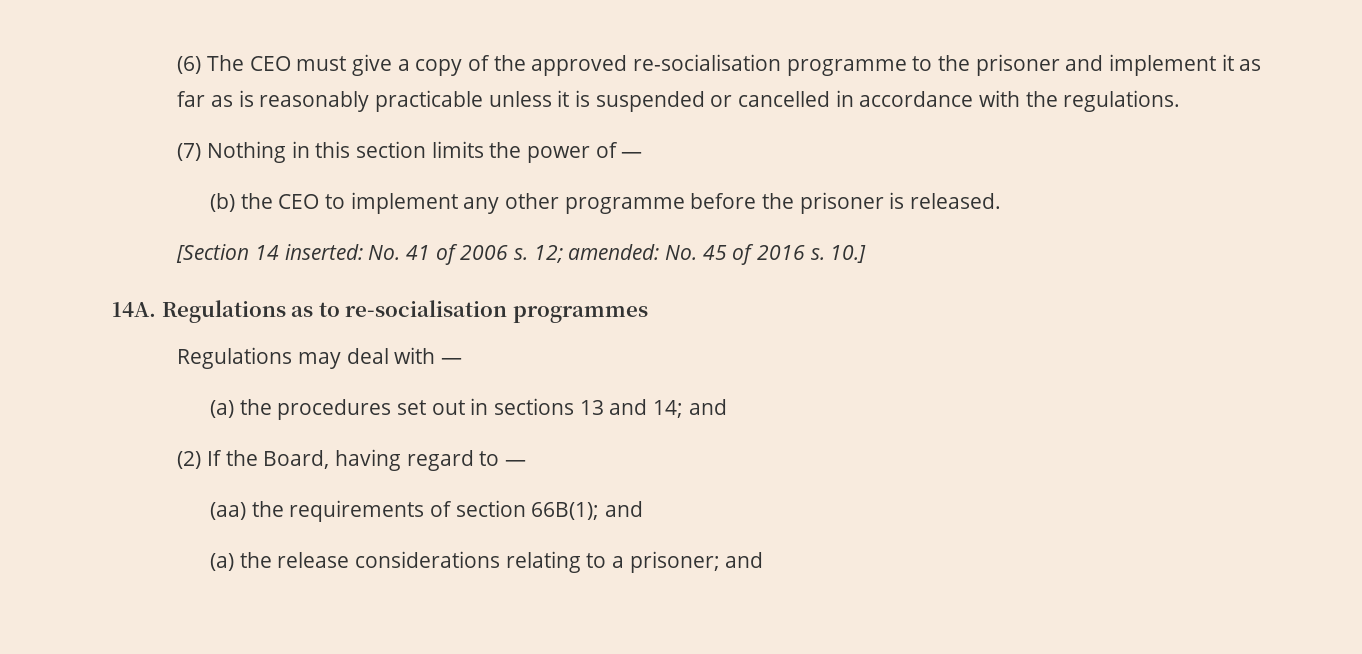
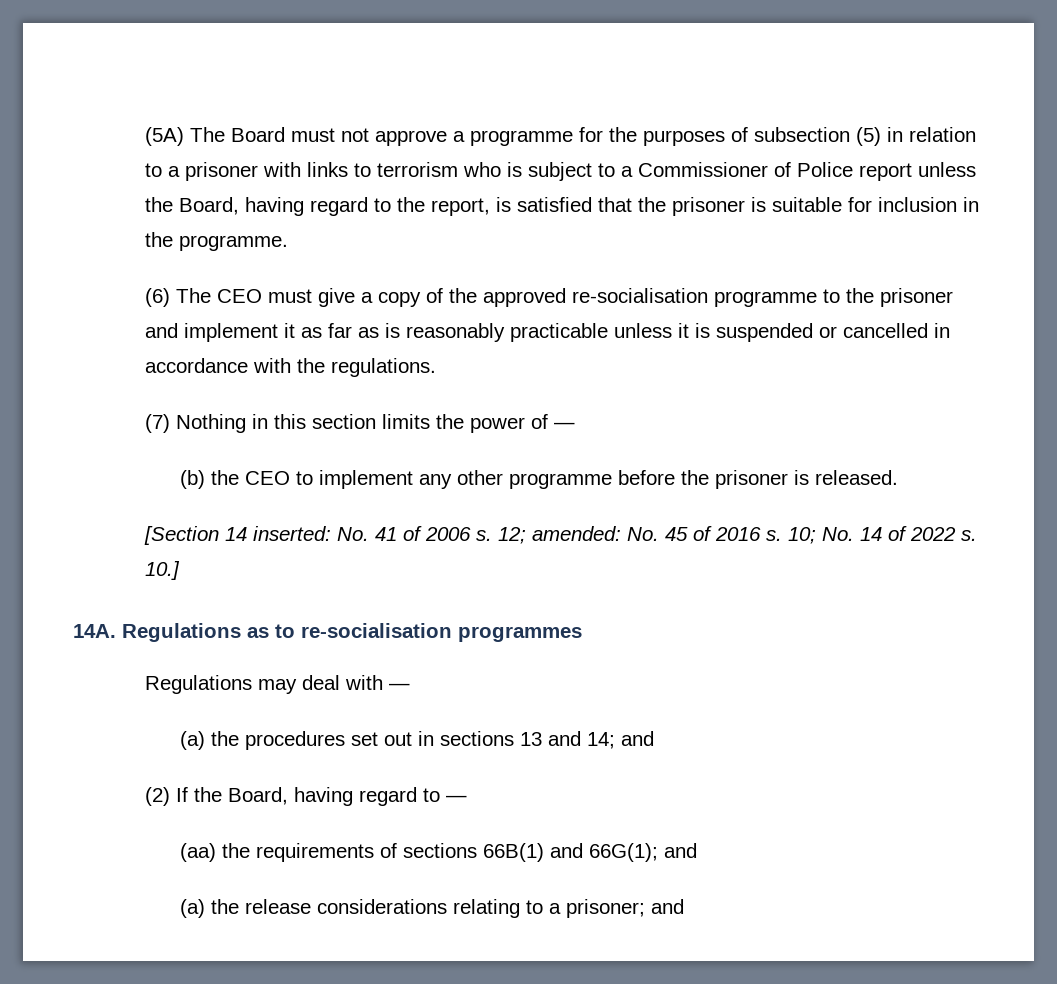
(177, 65) none -> [144,127,976,146] [144,162,976,181] [144,197,979,216] [144,232,288,251] (5A) The Board must not approve a programme for the purposes of subsection (5) in relation to a prisoner with links to terrorism who is subject to a Commissioner of Police report unless the Board, having regard to the report, is satisfied that the prisoner is suitable for inclusion in the programme. //
(825, 254) none -> [787,526,977,544] 10; No. 14 of 2022 s.
[455,500,600,520] section 66B(1); -> [403,843,659,862] sections 66B(1) and 66G(1);

